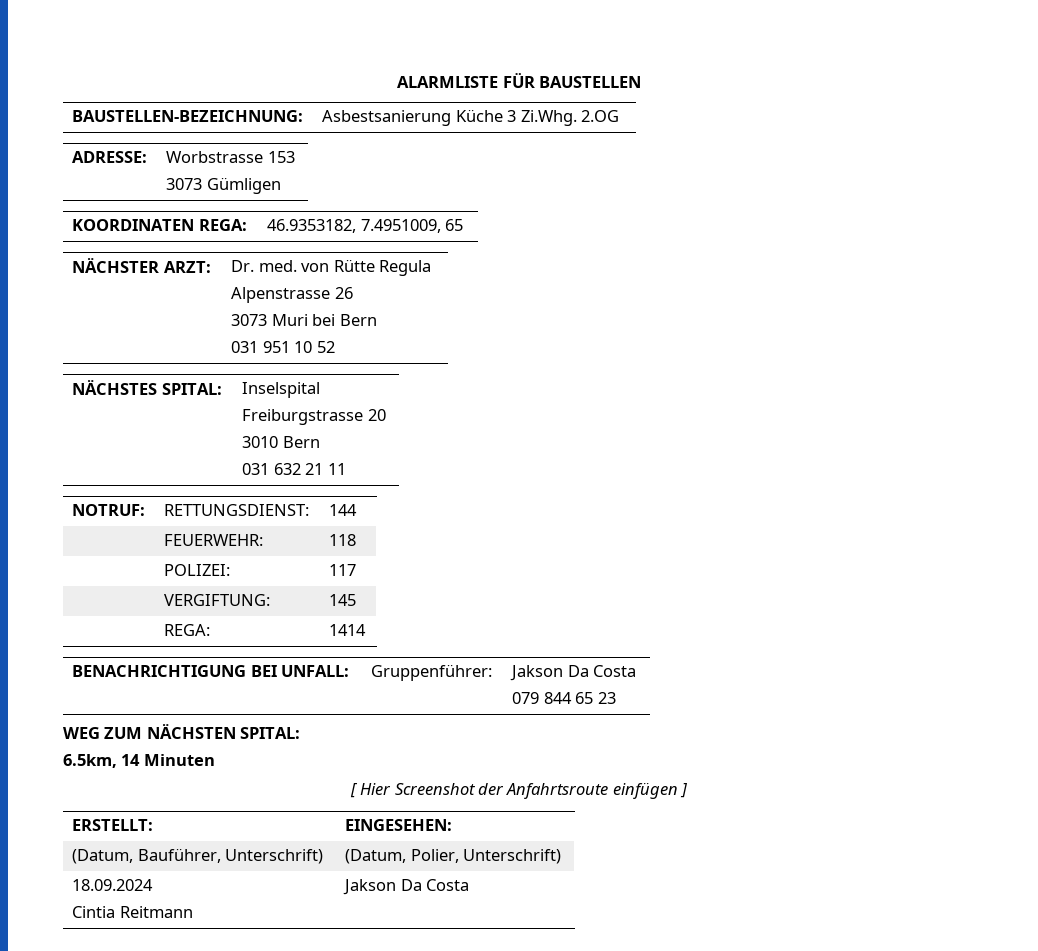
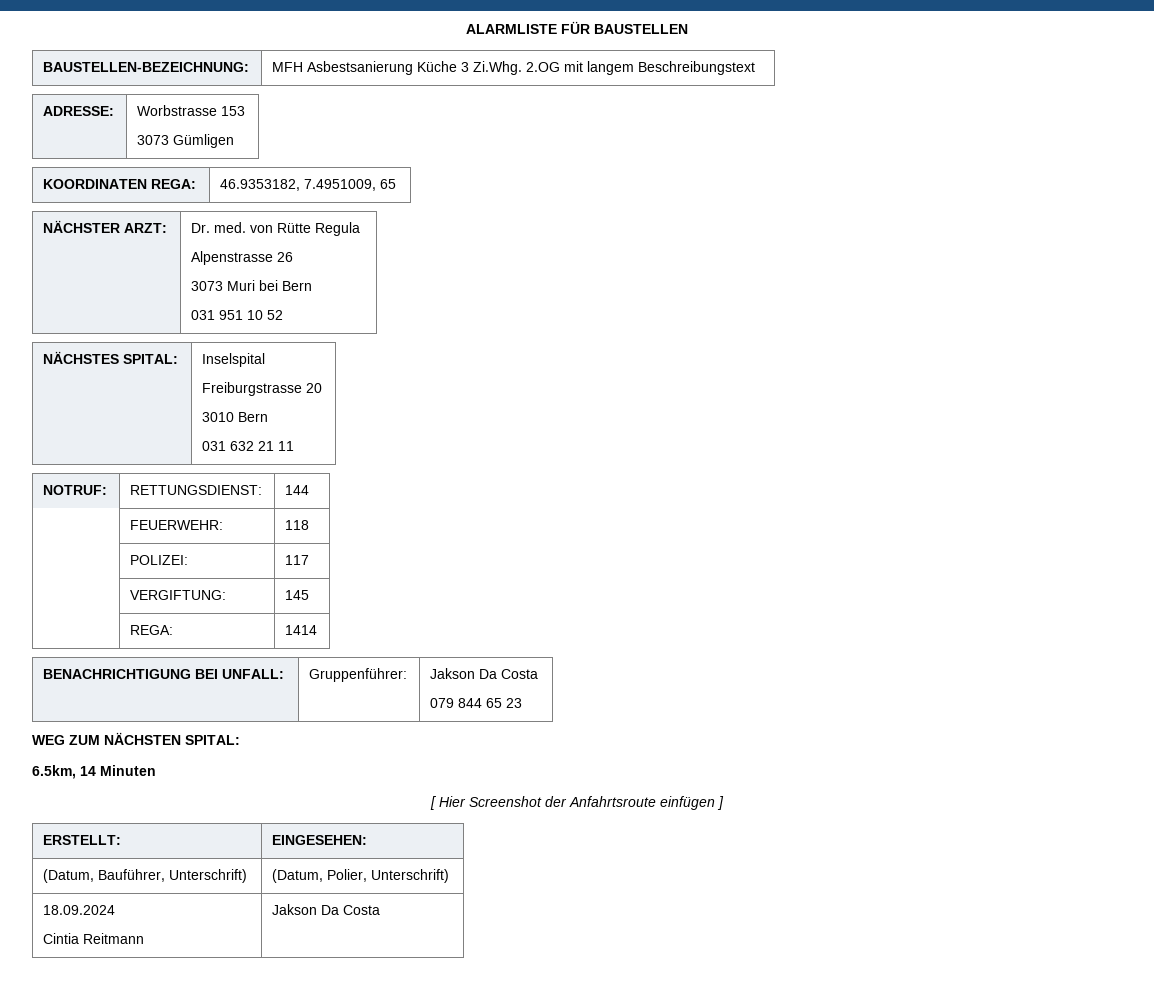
(304, 116) none -> [272,62,304,72] MFH
(620, 116) none -> [564,61,756,75] mit langem Beschreibungstext

